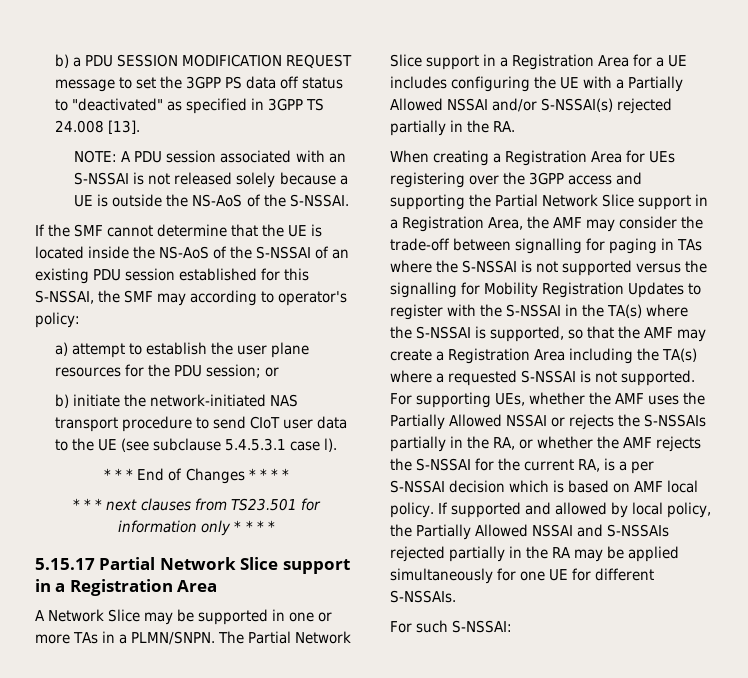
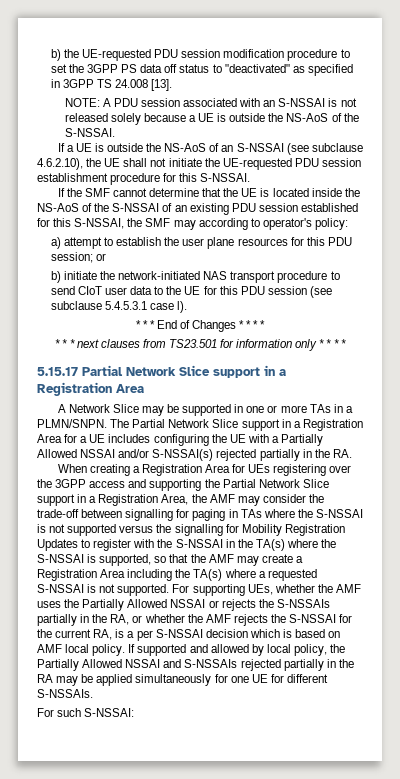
[54,54,352,68] [54,79,115,92] b) a PDU SESSION MODIFICATION REQUEST message -> [50,49,338,61] b) the UE-requested PDU session modification procedure
(349, 200) none -> [57,143,363,155] [37,158,361,170] [37,173,251,185] // If a UE is outside the NS-AoS of an S-NSSAI (see subclause 4.6.2.10), the UE shall not initiate the UE-requested PDU session establishment procedure for this S-NSSAI.
[147,364,170,377] the -> [306,237,325,246] this
(117, 445) none -> [203,286,307,295] for this PDU session

